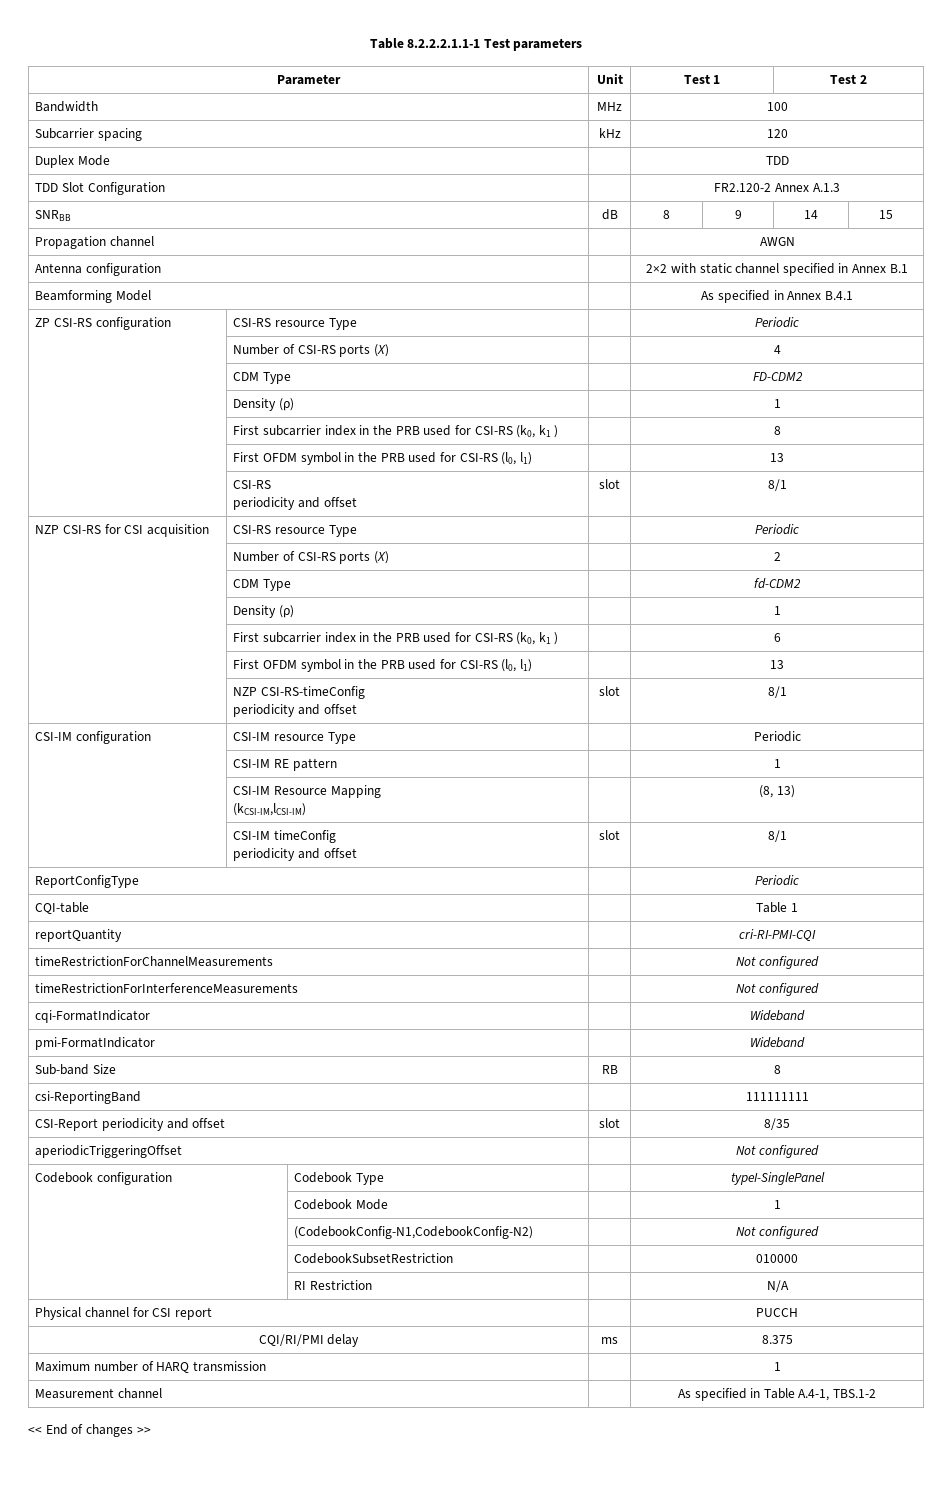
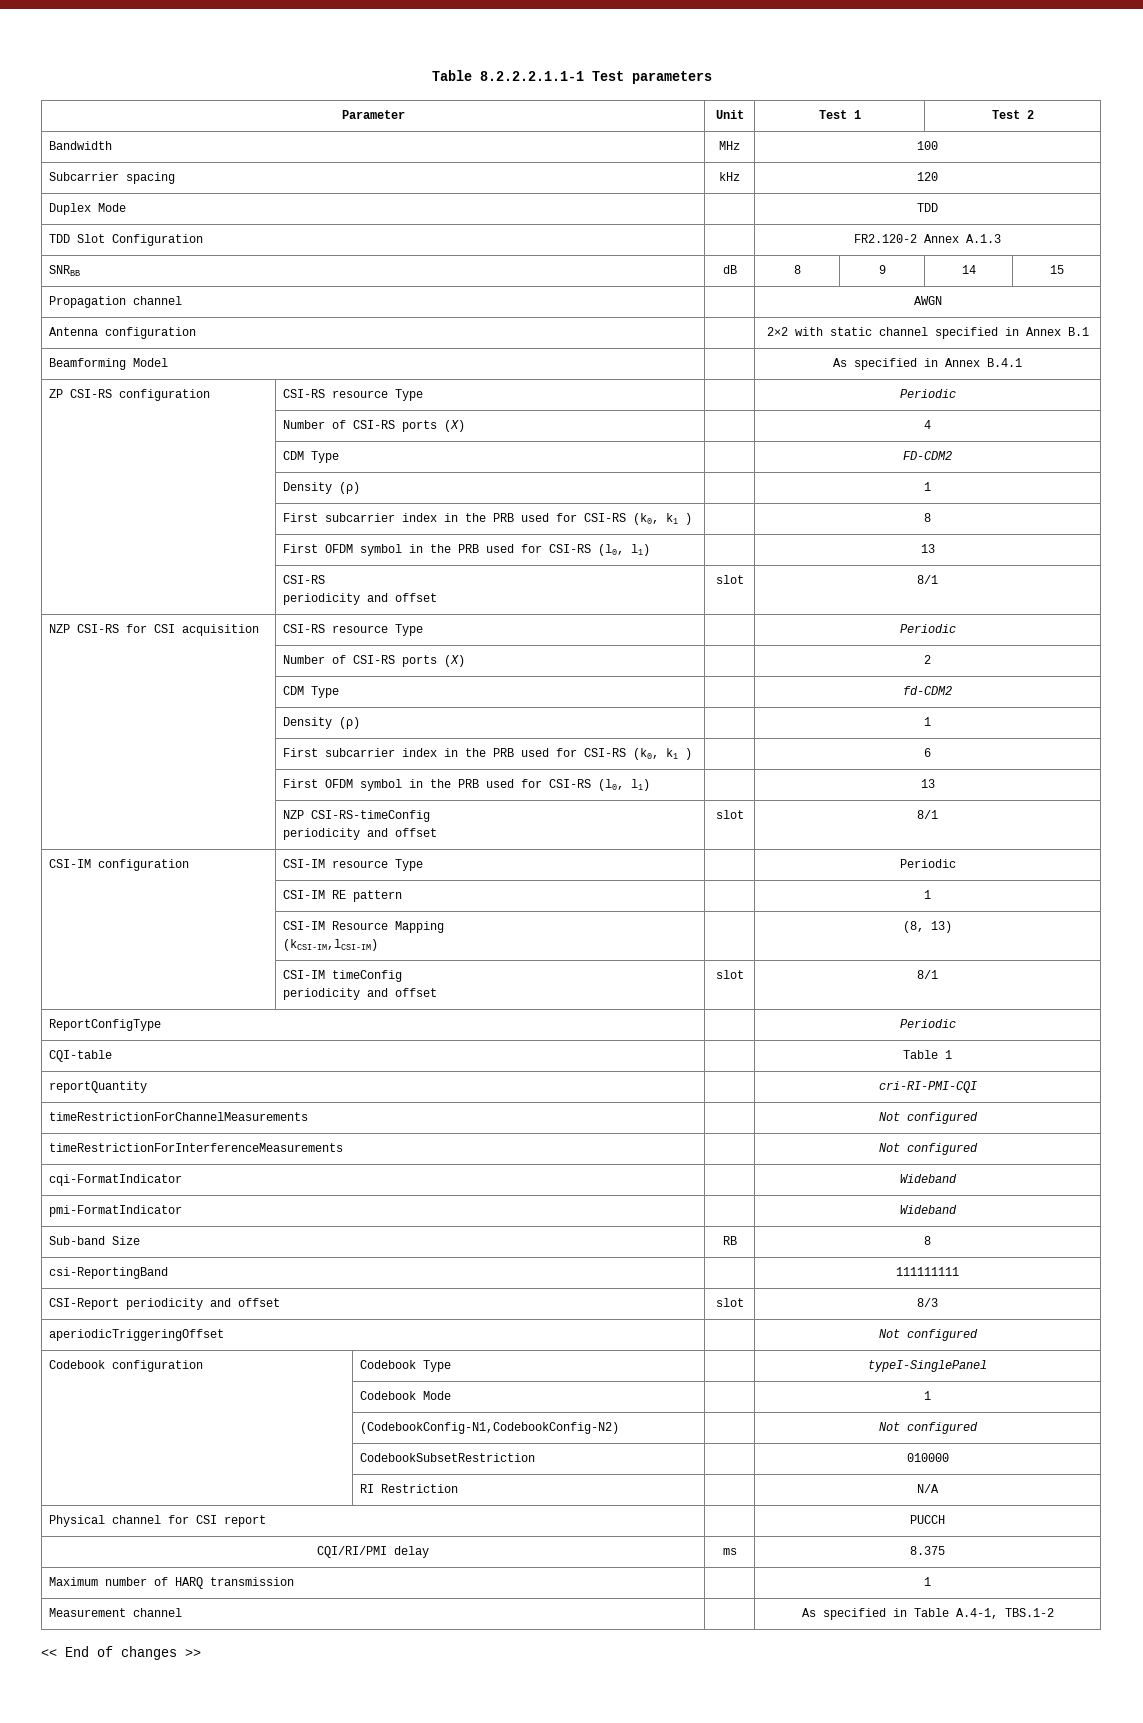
[764,1118,790,1130] 8/35 -> [917,1298,938,1307] 8/3

